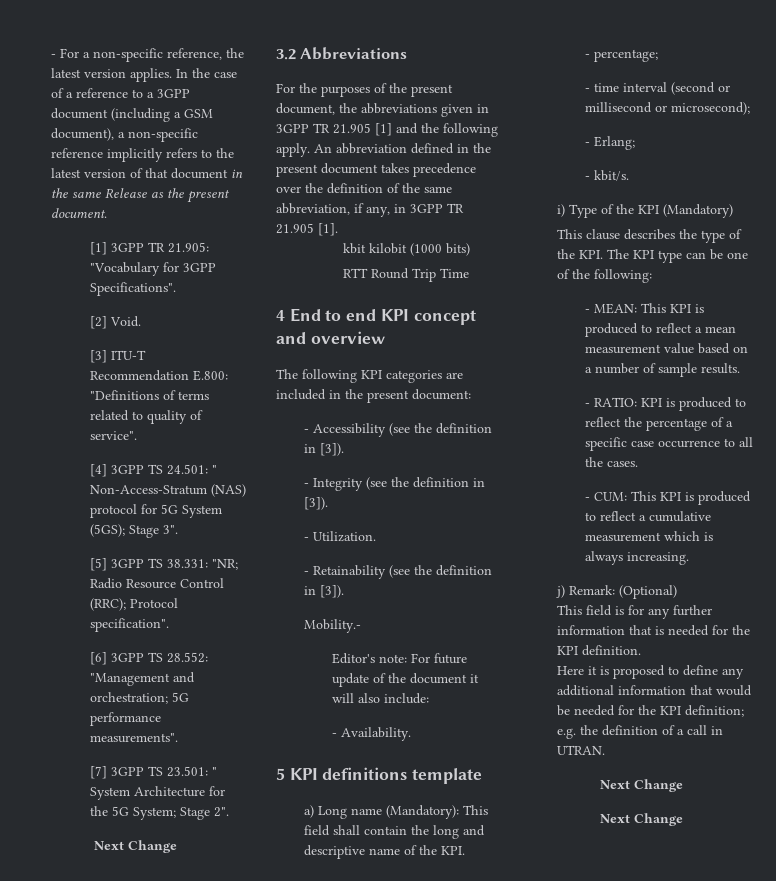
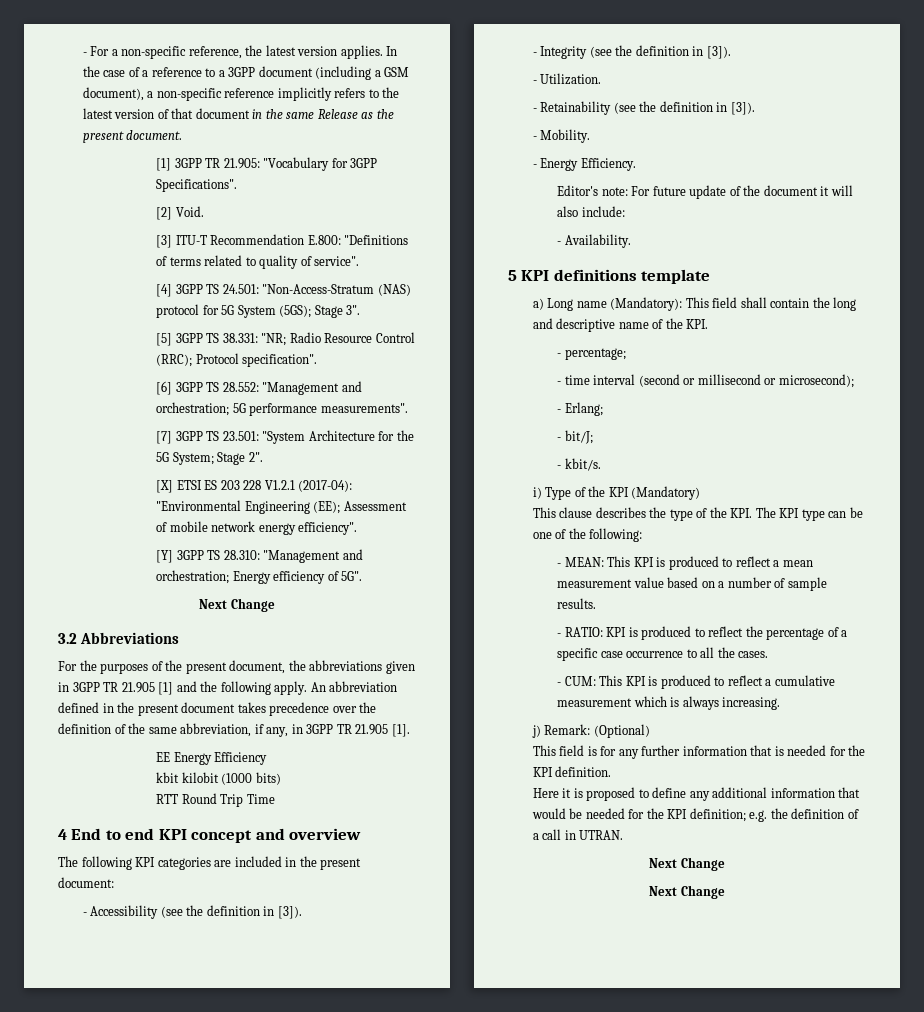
[212,465,218,474] [90,485,208,495] " Non-Access-Stratum -> [262,284,375,294] "Non-Access-Stratum
[212,767,218,776] [90,787,131,800] " System -> [262,431,306,444] "System
(230, 812) none -> [156,480,353,493] [156,500,407,514] [156,521,358,535] [156,549,363,563] [156,570,363,584] // [X] ETSI ES 203 228 V1.2.1 (2017-04): "Environmental Engineering (EE); Assessment of mobile network energy efficiency". // [Y] 3GPP TS 28.310: "Management and orchestration; Energy efficiency of 5G".
(338, 229) none -> [156,752,268,765] // EE Energy Efficiency
[303,619,361,633] Mobility.- -> [532,129,591,143] [532,158,636,171] - Mobility. // - Energy Efficiency.
(635, 143) none -> [557,430,593,444] // - bit/J;

